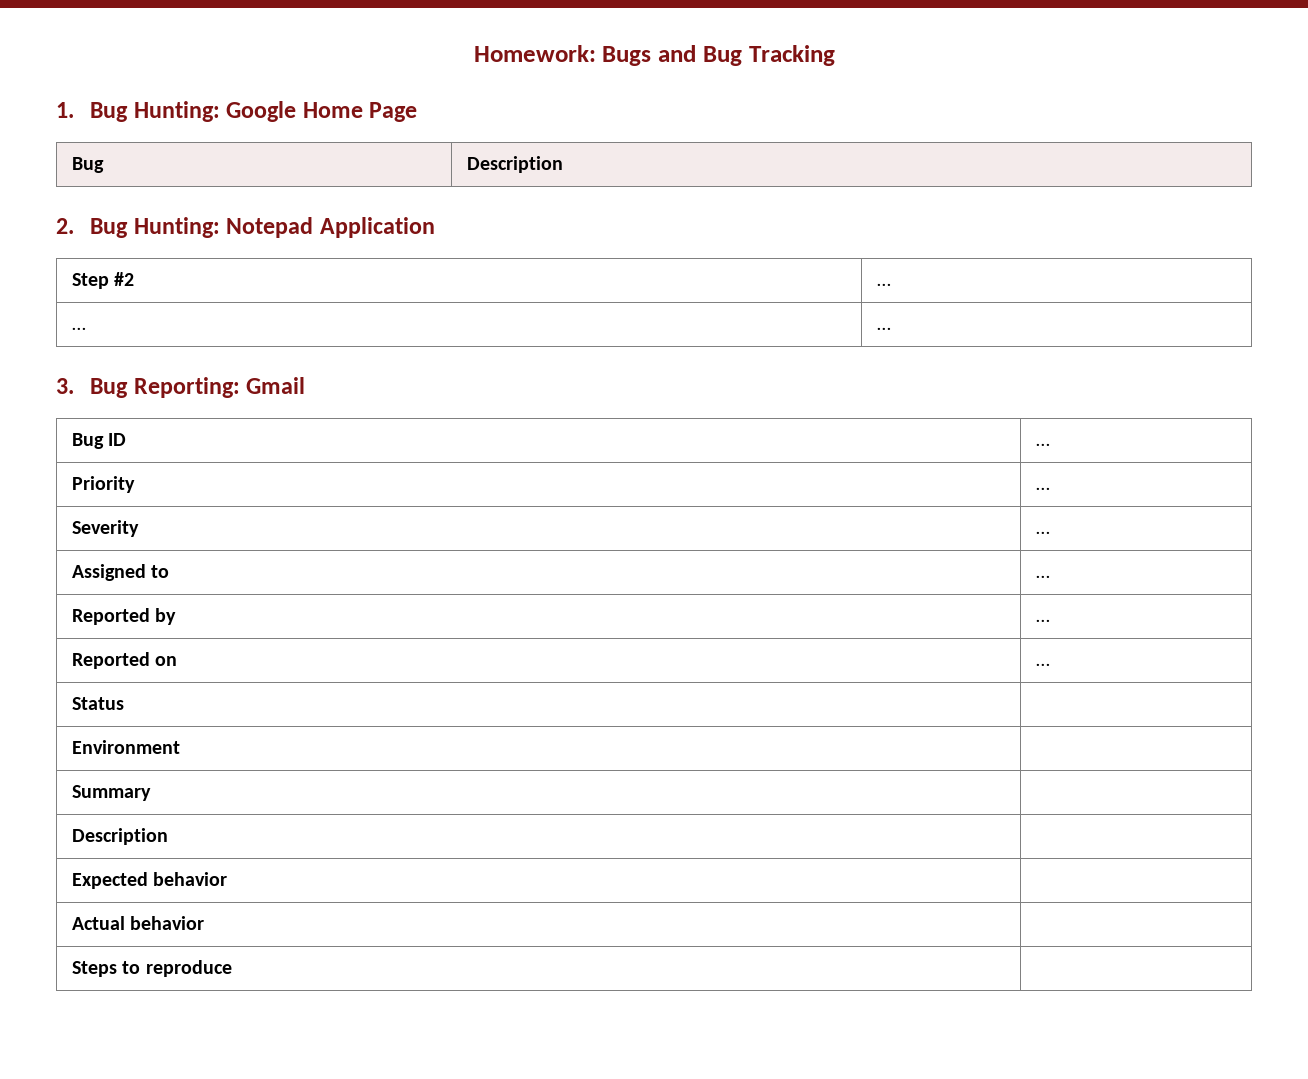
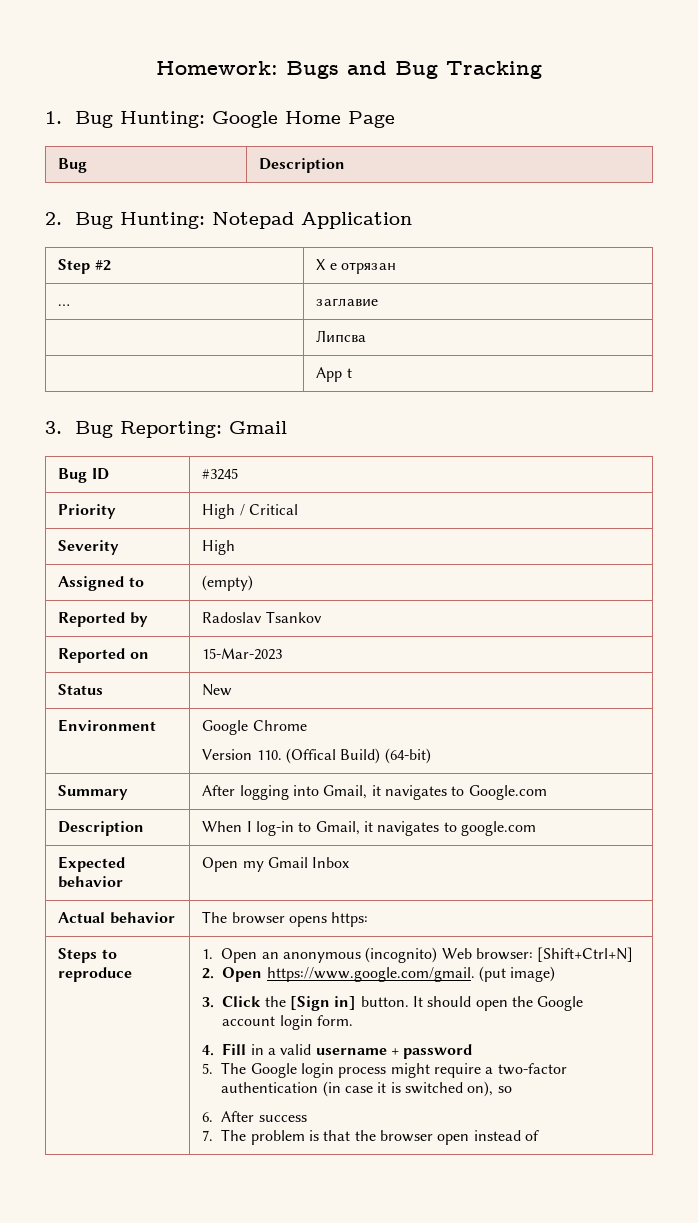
[876,283,891,286] [71,327,86,330] [876,327,891,330] … // … | … -> [316,259,396,274] [58,304,71,306] [316,298,379,307] [316,330,367,343] [316,367,352,382] X е отрязан // … | заглавие // | Липсва // | App t
[1035,443,1050,446] … -> [202,468,239,480] #3245
[1035,487,1050,490] … -> [202,504,298,519] High / Critical
[1035,531,1050,534] … -> [202,540,236,555] High
[1035,575,1050,578] … -> [202,575,254,591] (empty)
[1035,619,1050,622] … -> [202,611,322,623] Radoslav Tsankov
[1035,663,1050,666] … -> [202,648,283,660] 15-Mar-2023
(124, 703) none -> [202,684,233,696] New
[71,785,151,801] [71,828,168,845] [71,872,228,889] [71,916,205,930] [71,960,232,977] // Summary | // Description | // Expected behavior | // Actual behavior | // Steps to reproduce | -> [202,720,307,735] [202,748,431,764] [58,785,129,800] [202,785,547,800] [58,821,145,836] [202,821,536,836] [58,856,126,872] [58,876,124,888] [202,857,350,872] [58,912,175,924] [202,911,369,927] [58,948,117,963] [58,967,133,982] [202,947,634,963] [202,966,556,982] [202,996,584,1011] [222,1015,353,1030] [202,1043,473,1059] [202,1062,567,1078] [221,1081,512,1097] [202,1111,307,1122] [202,1129,539,1145] Google Chrome // Version 110. (Offical Build) (64-bit) // Summary | After logging into Gmail, it navigates to Google.com // Description | When I log-in to Gmail, it navigates to google.com // Expected behavior | Open my Gmail Inbox // Actual behavior | The browser opens https: // Steps to reproduce | 1. Open an anonymous (incognito) Web browser: [Shift+Ctrl+N] // 2. Open https://www.google.com/gmail. (put image) // 3. Click the [Sign in] button. It should open the Google account login form. // 4. Fill in a valid username + password // 5. The Google login process might require a two-factor authentication (in case it is switched on), so // 6. After success // 7. The problem is that the browser open instead of

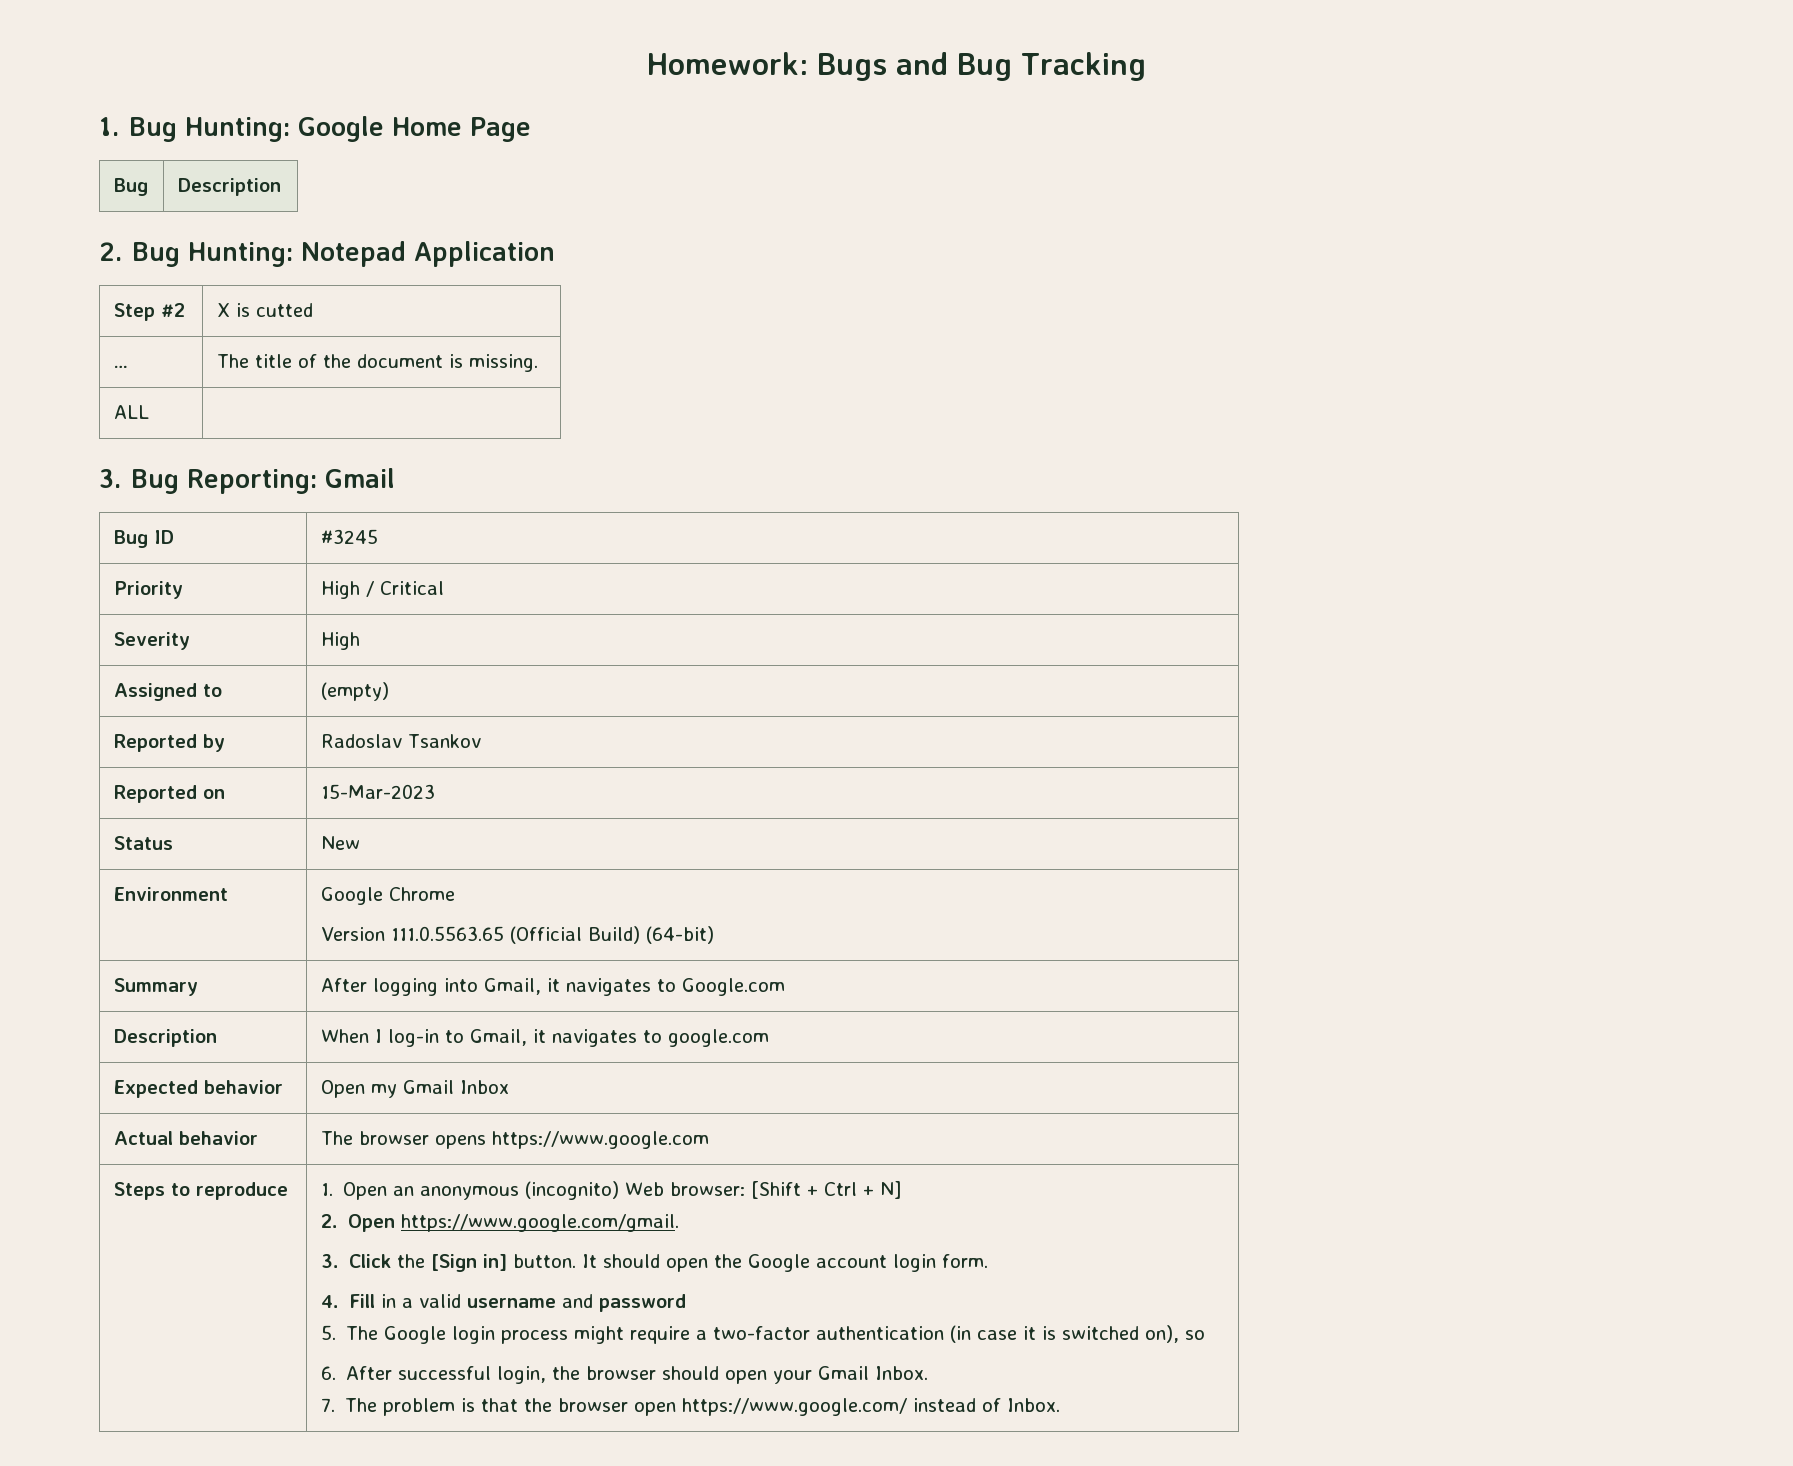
[329,262,396,274] е отрязан -> [235,303,313,317] is cutted
[316,298,379,307] [316,330,367,343] [316,367,352,382] заглавие // | Липсва // | App t -> [216,354,538,372] [113,405,149,419] The title of the document is missing. // ALL |
[256,748,336,764] 110. (Offical -> [390,926,582,944] 111.0.5563.65 (Official
[331,912,369,927] https: -> [491,1131,709,1149] https://www.google.com
[537,947,634,962] [Shift+Ctrl+N] -> [751,1181,903,1199] [Shift + Ctrl + N]
[478,966,556,982] (put image) -> (680, 1223) none
[390,1048,399,1055] + -> [562,1294,594,1308] and
[258,1115,307,1122] success -> [398,1366,929,1384] successful login, the browser should open your Gmail Inbox.
(470, 1139) none -> [682,1398,908,1416] https://www.google.com/
(539, 1135) none -> [1007,1398,1061,1412] Inbox.

